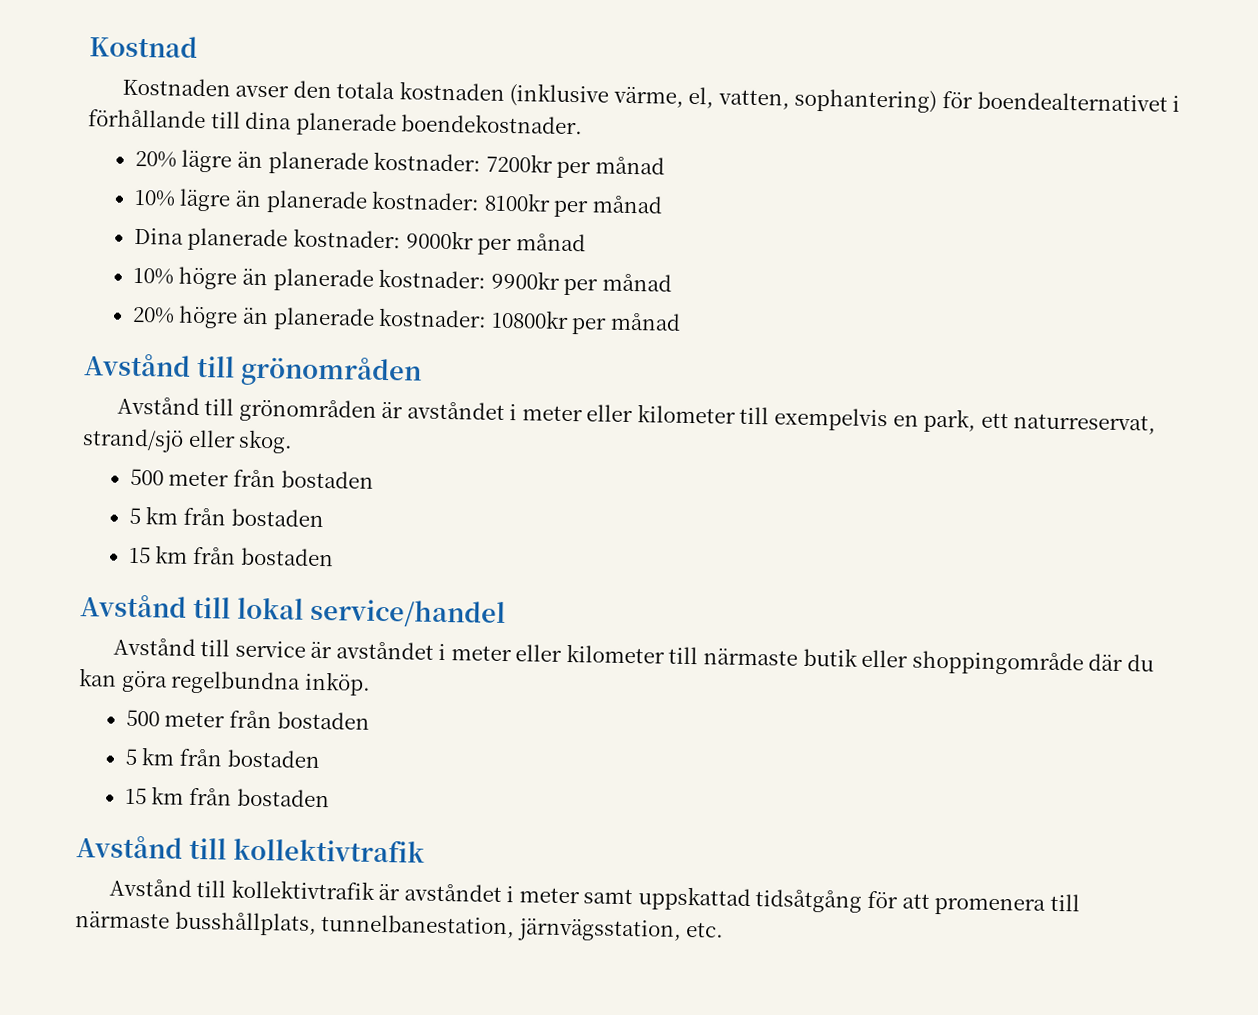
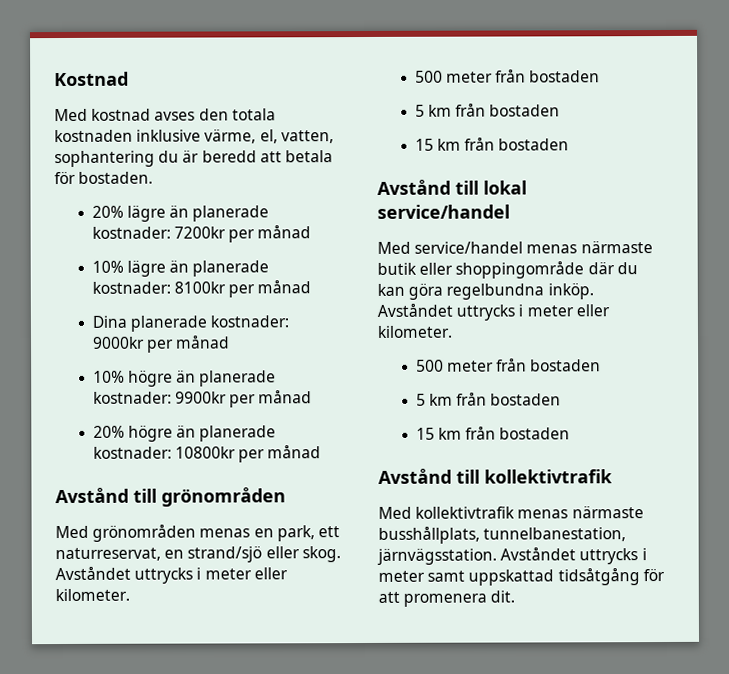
[121,77,290,98] Kostnaden avser -> [54,108,196,122] Med kostnad avses
[509,83,610,108] (inklusive -> [136,129,202,142] inklusive
[794,88,1181,113] [88,109,584,137] sophantering) för boendealternativet i förhållande till dina planerade boendekostnader. -> [54,150,333,168] [54,171,154,185] sophantering du är beredd att betala för bostaden.
[116,396,888,432] Avstånd till grönområden är avståndet i meter eller kilometer till exempelvis -> [55,524,251,542] Med grönområden menas
(1157, 424) none -> [164,549,185,559] en
(294, 441) none -> [55,566,288,584] [55,588,130,602] Avståndet uttrycks i meter eller kilometer.
[112,637,699,665] Avstånd till service är avståndet i meter eller kilometer till -> [377,241,578,254] Med service/handel menas
(371, 683) none -> [377,303,610,321] [377,325,453,338] Avståndet uttrycks i meter eller kilometer.
[108,878,502,902] Avstånd till kollektivtrafik är avståndet -> [378,506,644,519] [378,526,627,544] [377,547,639,565] Med kollektivtrafik menas närmaste busshållplats, tunnelbanestation, järnvägsstation. Avståndet uttrycks
[1049,893,1080,912] [75,910,725,943] till närmaste busshållplats, tunnelbanestation, järnvägsstation, etc. -> [490,590,516,603] dit.

